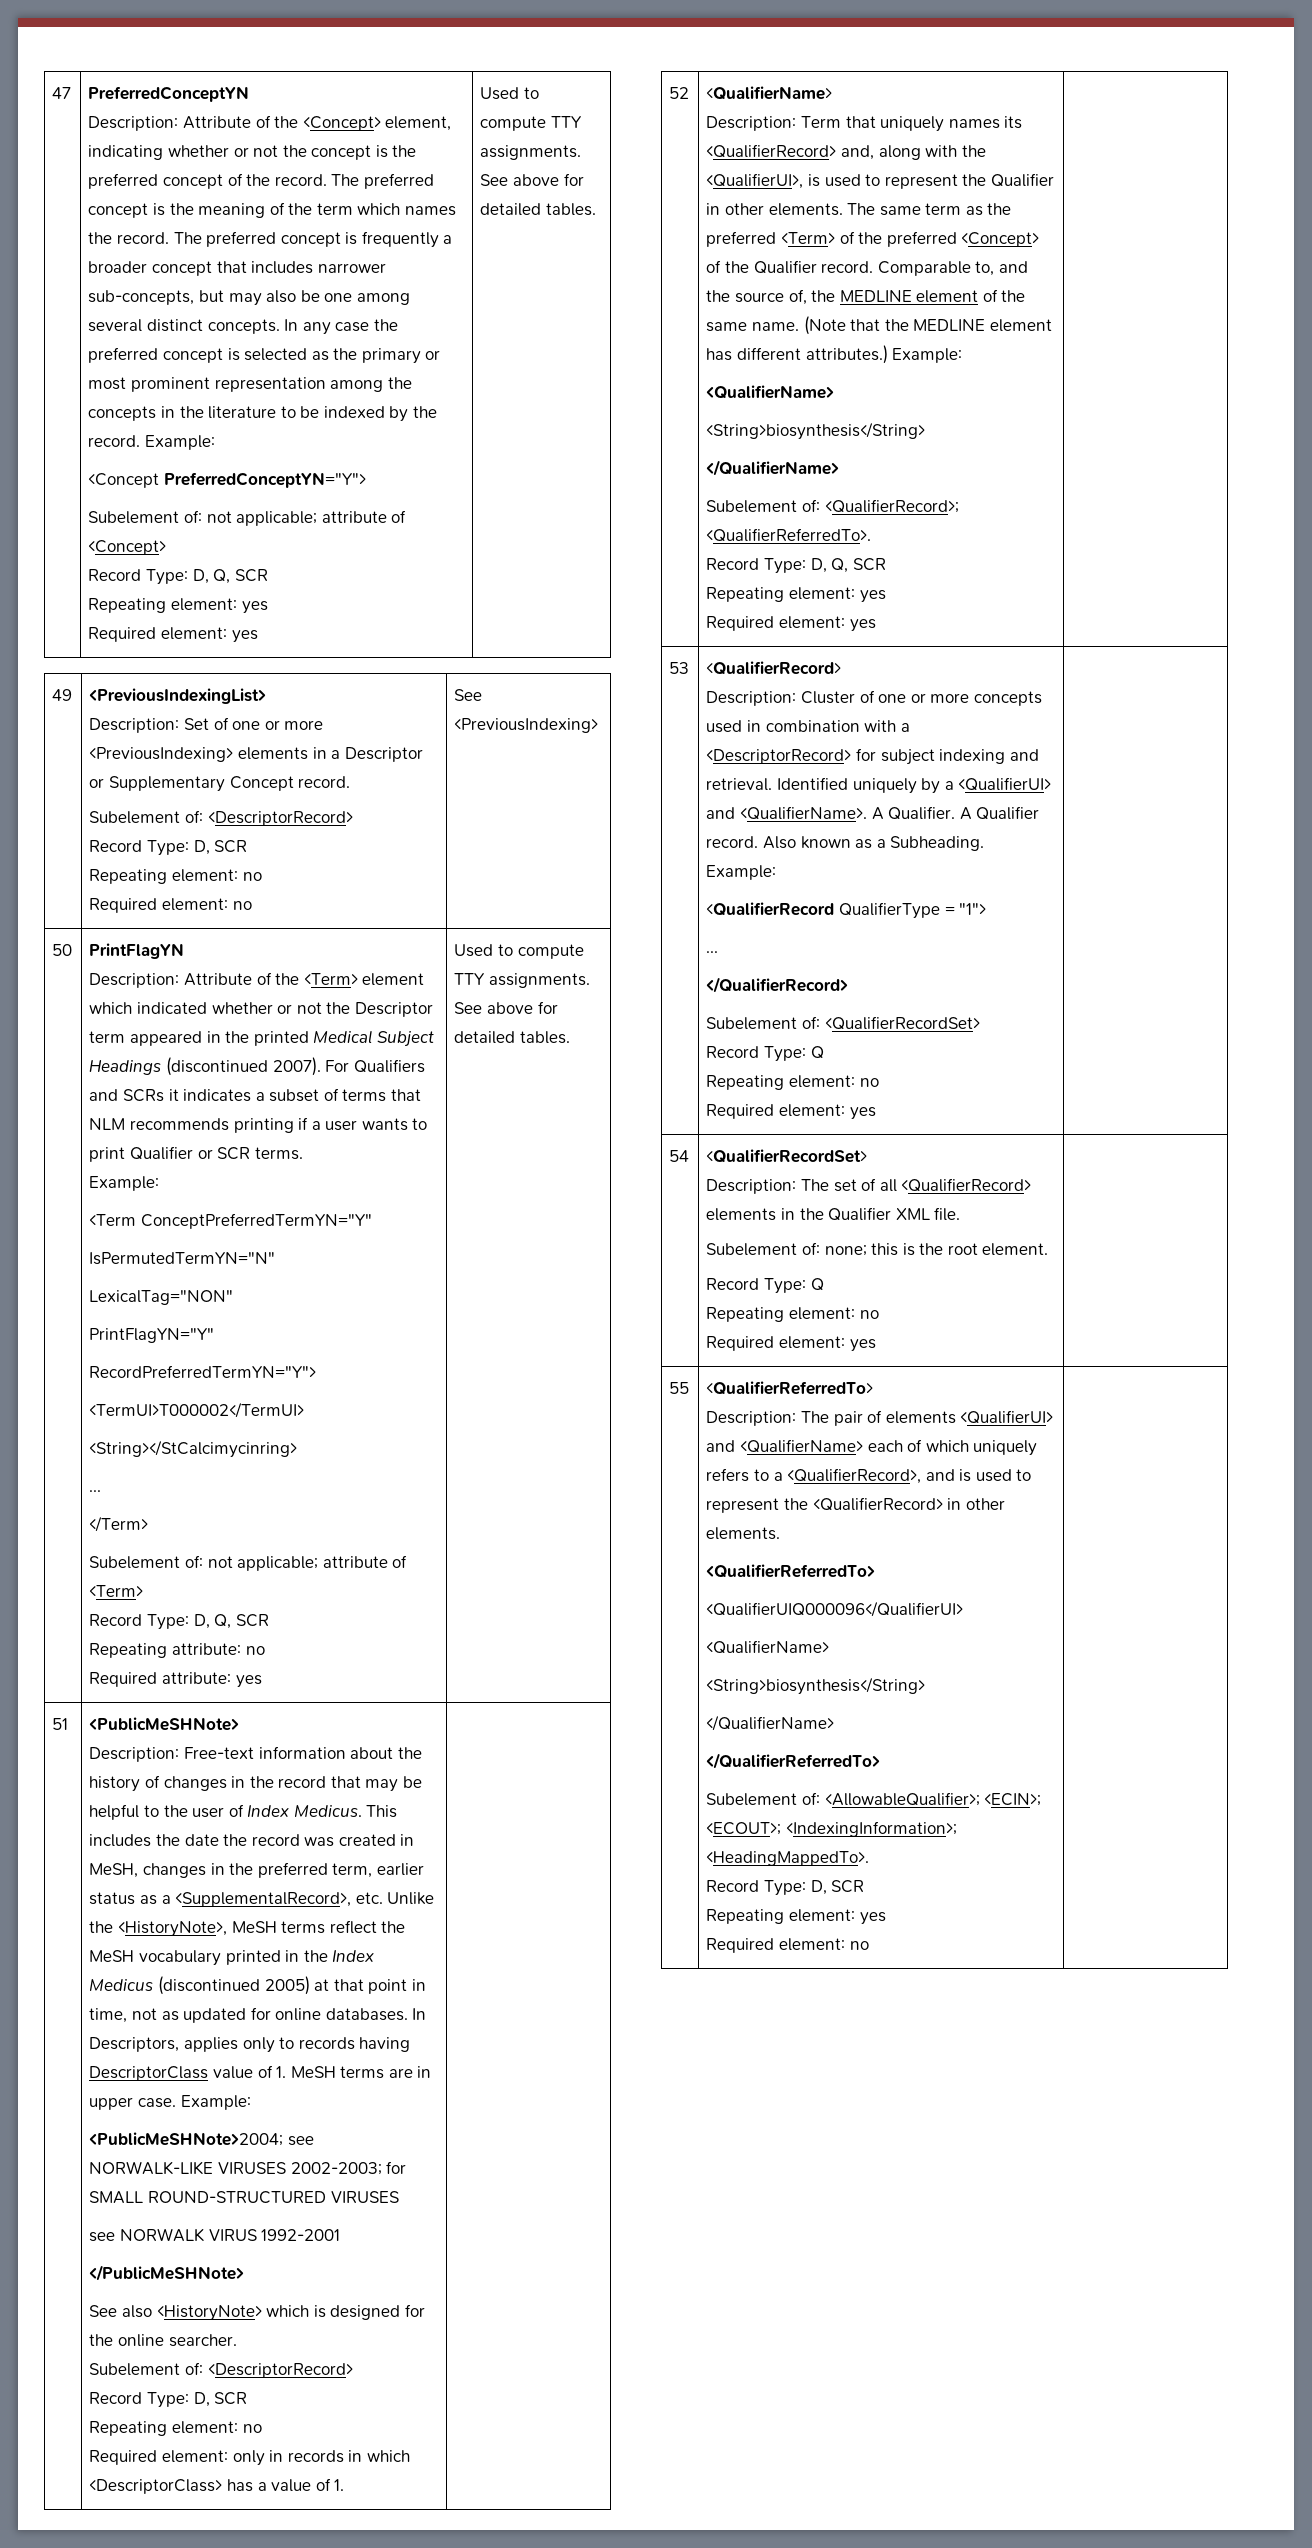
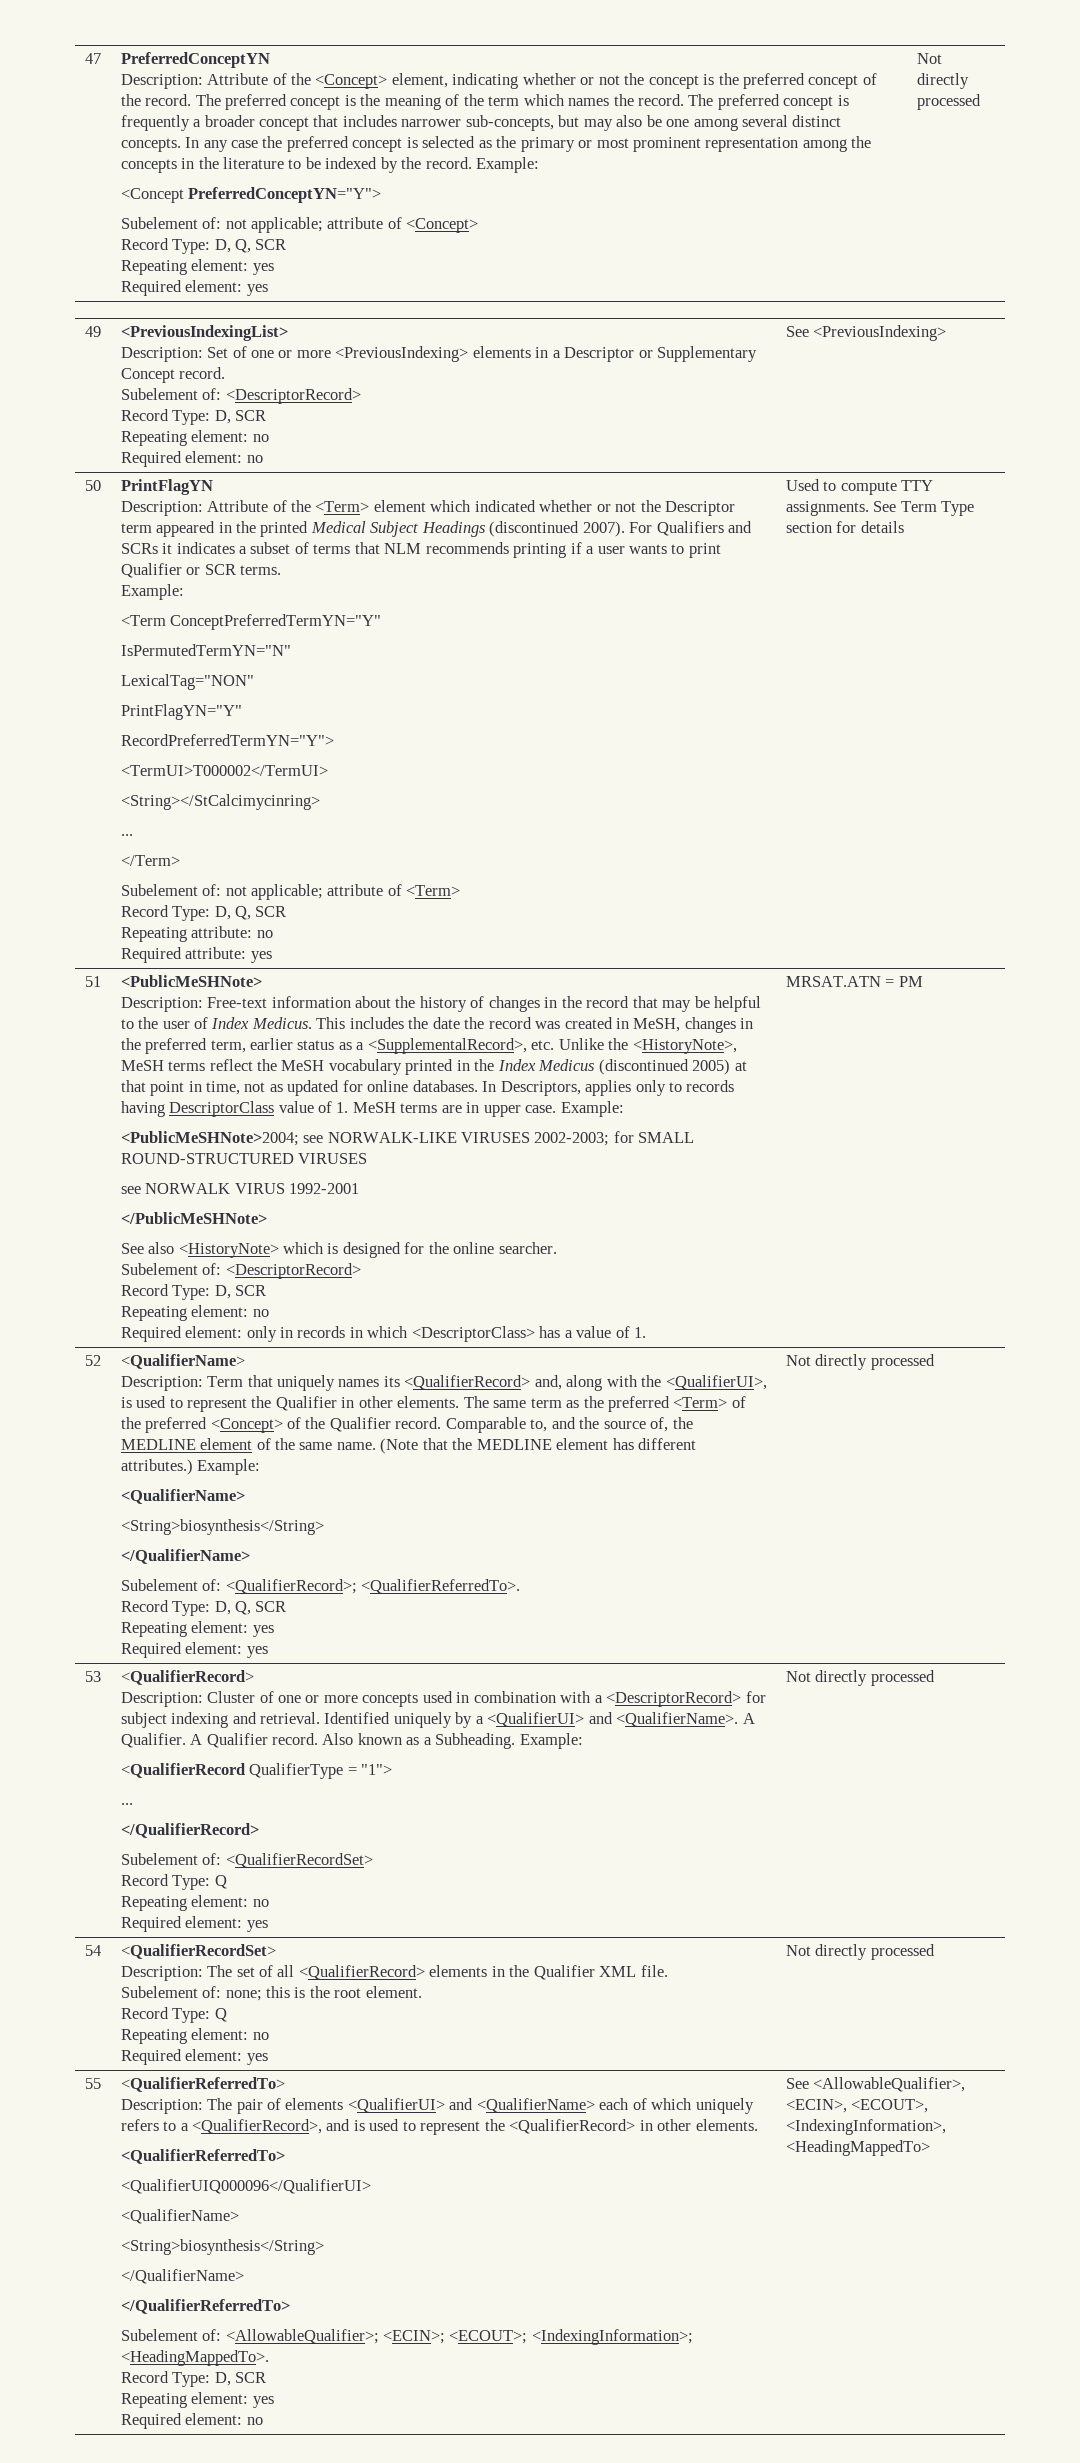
[480,87,539,100] [480,116,582,131] [480,145,582,160] [480,173,584,186] [480,203,596,216] Used to compute TTY assignments. See above for detailed tables. -> [916,53,942,64] [916,73,969,89] [916,94,981,110] Not directly processed
[486,1001,558,1014] [454,1031,570,1044] above for detailed tables. -> [900,501,975,516] [785,521,904,533] Term Type section for details
(345, 2485) none -> [785,976,923,987] MRSAT.ATN = PM
(876, 625) none -> [785,1354,935,1370] Not directly processed
(876, 1113) none -> [785,1670,935,1686] Not directly processed
(876, 1345) none -> [785,1944,935,1960] Not directly processed
(869, 1945) none -> [785,2077,966,2092] [785,2099,929,2113] [785,2119,946,2135] [785,2140,930,2156] See <AllowableQualifier>, <ECIN>, <ECOUT>, <IndexingInformation>, <HeadingMappedTo>

